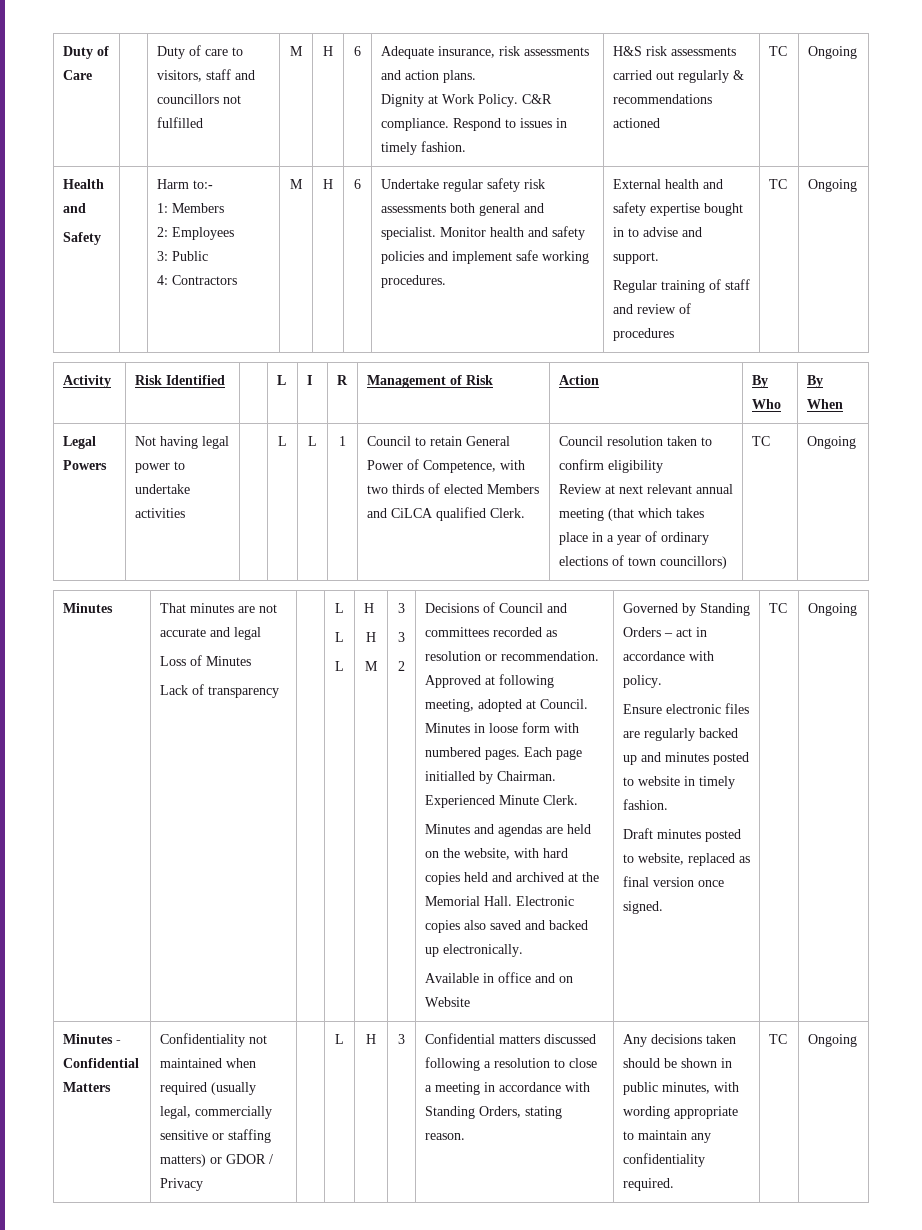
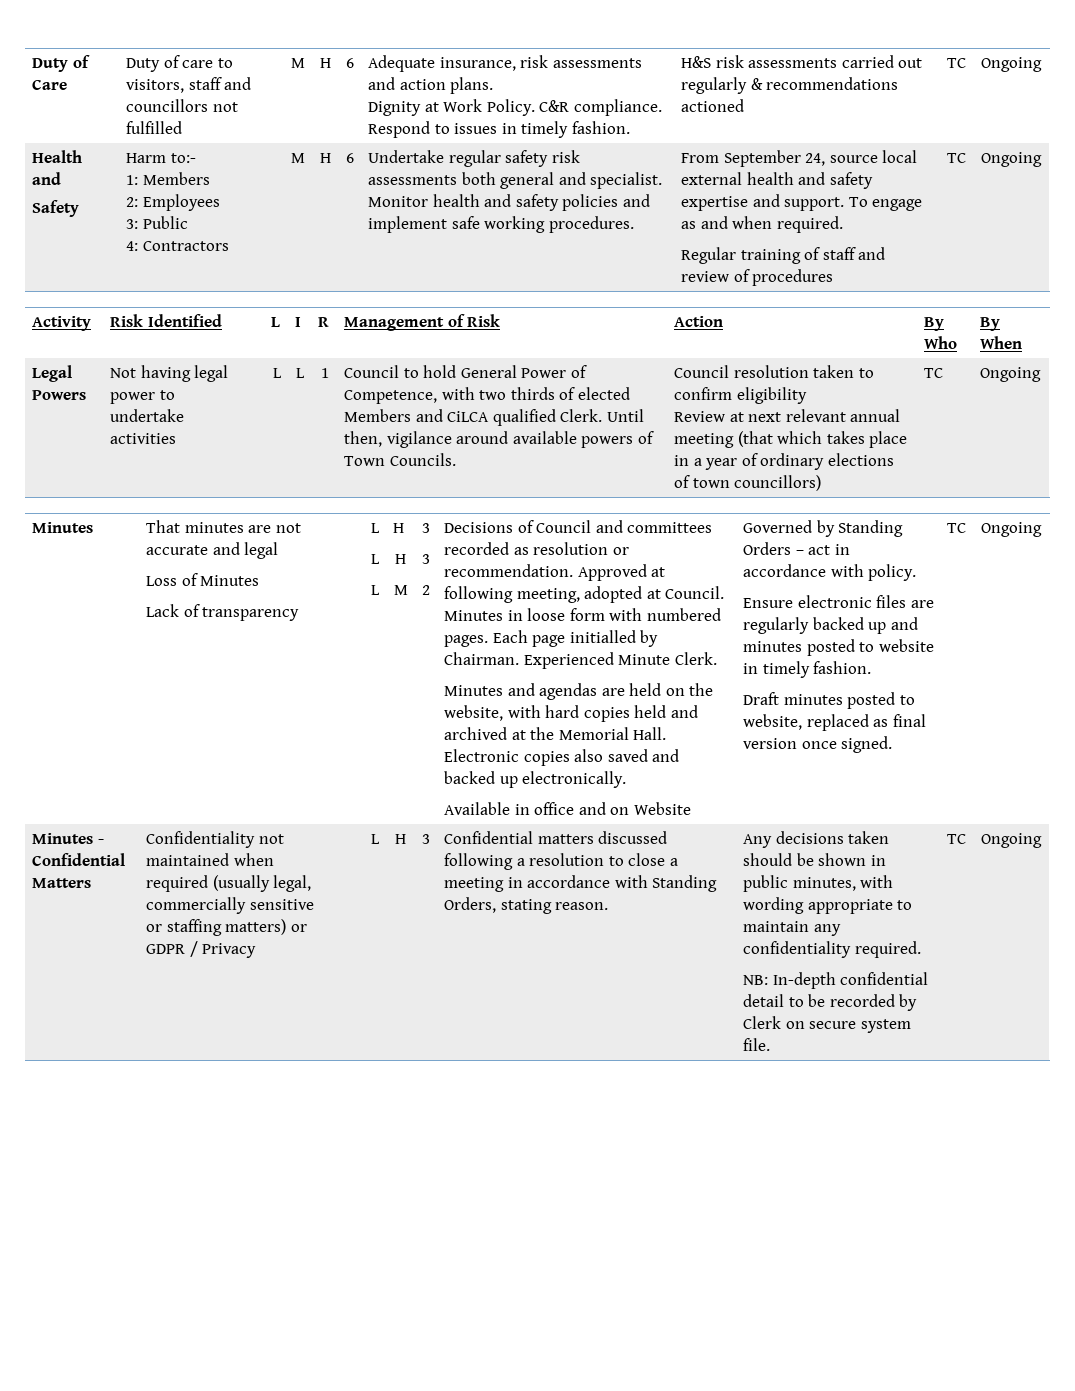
[612,179,723,189] [612,202,743,216] [612,227,702,237] [612,252,659,264] External health and safety expertise bought in to advise and support. -> [680,150,918,167] [680,172,873,189] [680,194,923,211] [680,216,843,233] From September 24, source local external health and safety expertise and support. To engage as and when required.
[429,436,462,446] retain -> [423,365,457,378] hold
(525, 513) none -> [606,409,644,422] [343,431,654,448] [343,453,456,466] Until then, vigilance around available powers of Town Councils.
[225,1154,266,1164] GDOR -> [145,944,185,954] GDPR
(674, 1184) none -> [742,972,929,989] [742,994,918,1011] [742,1016,911,1033] [742,1038,770,1051] // NB: In-depth confidential detail to be recorded by Clerk on secure system file.

